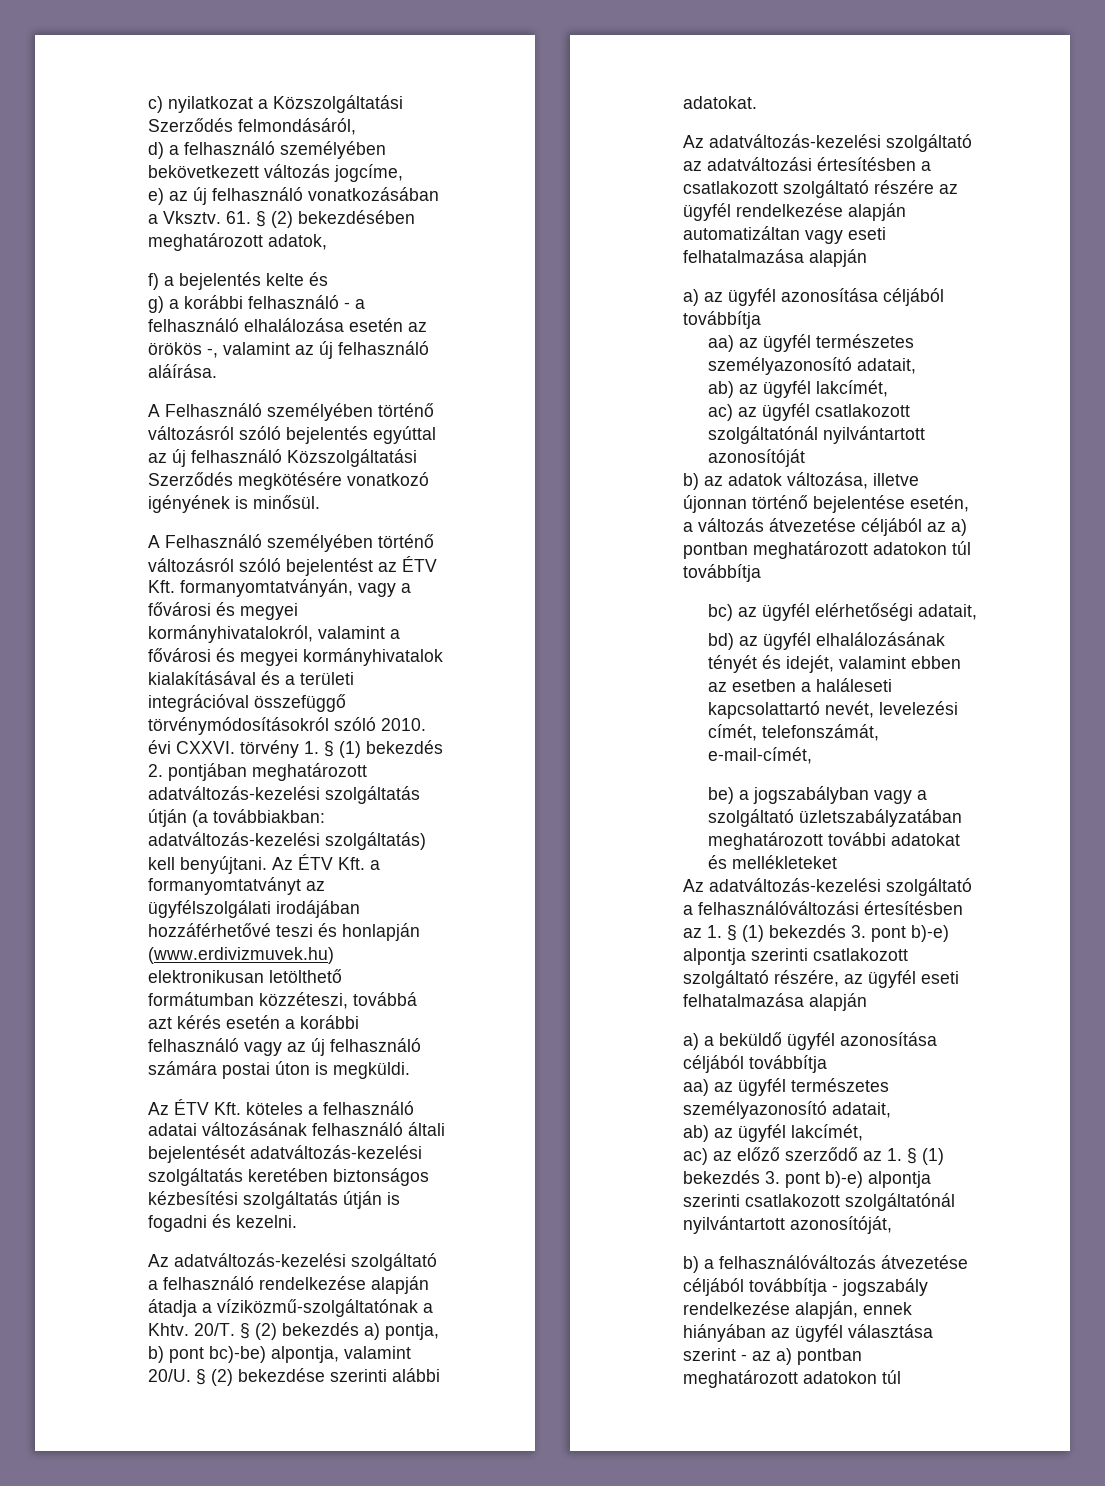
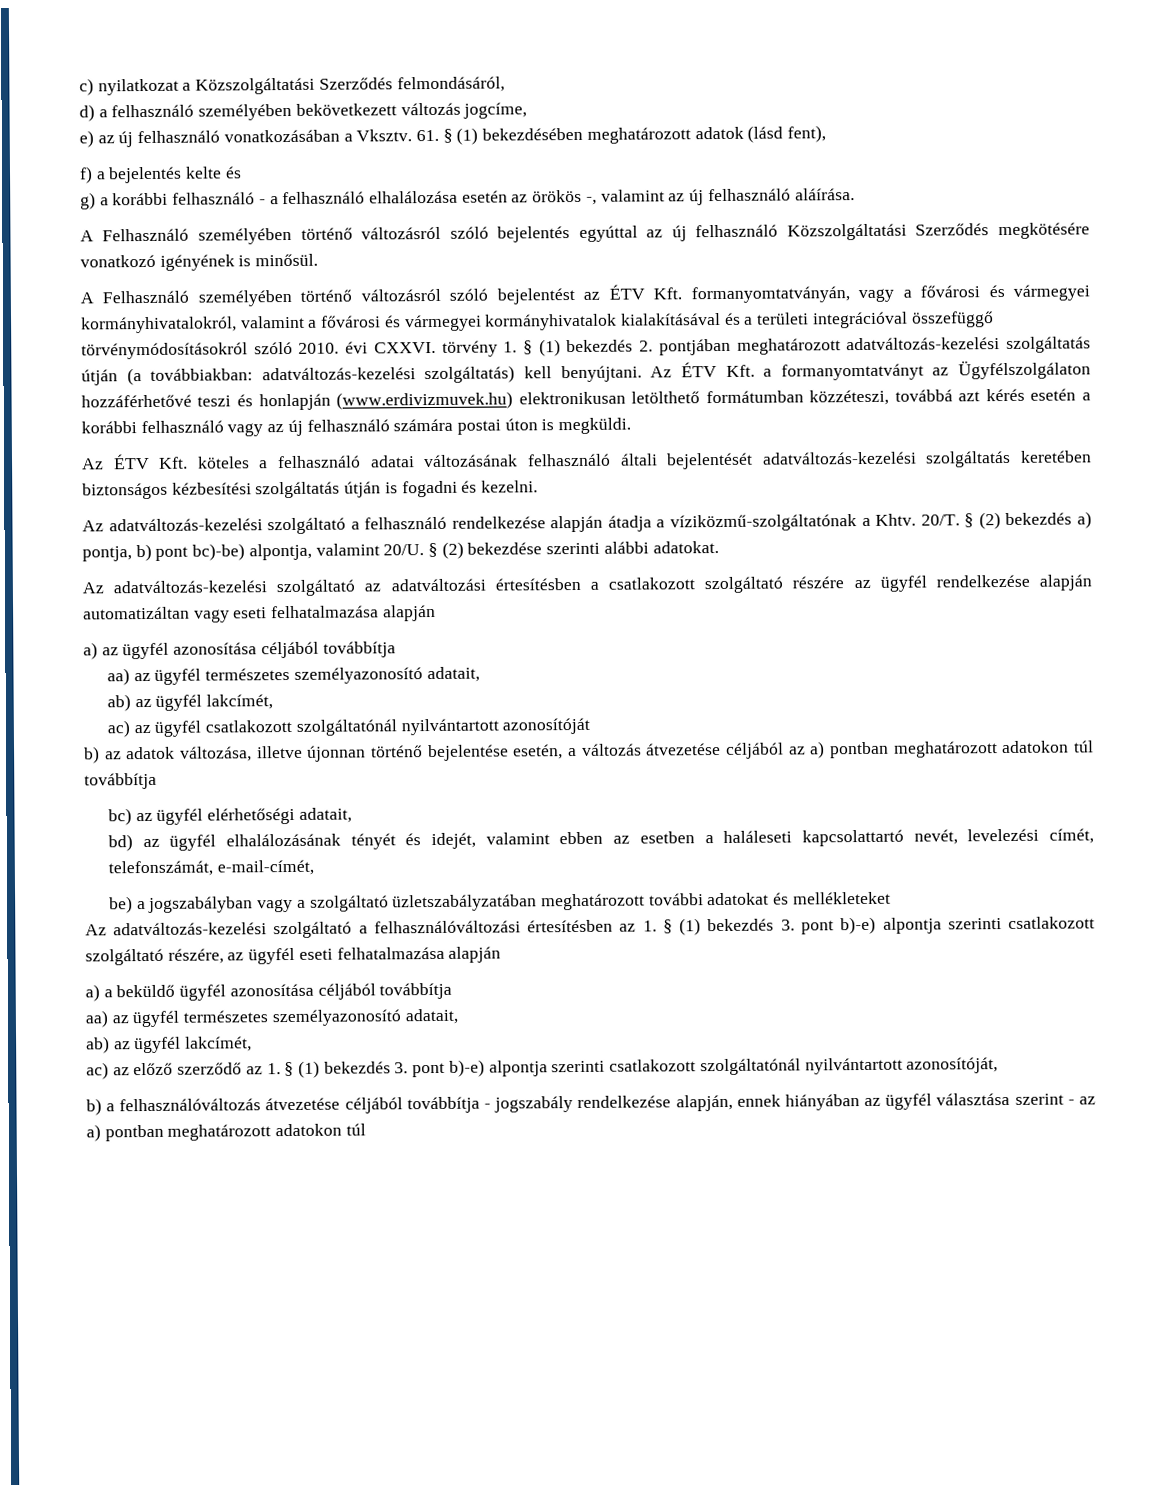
[271,211,294,228] (2) -> [456,127,479,145] (1)
[268,234,328,250] adatok, -> [694,125,827,143] adatok (lásd fent),
[240,603,299,620] megyei -> [1013,284,1090,301] vármegyei
[240,649,299,666] megyei -> [404,314,482,332] vármegyei
[148,900,361,918] ügyfélszolgálati irodájában -> [958,360,1092,380] Ügyfélszolgálaton

